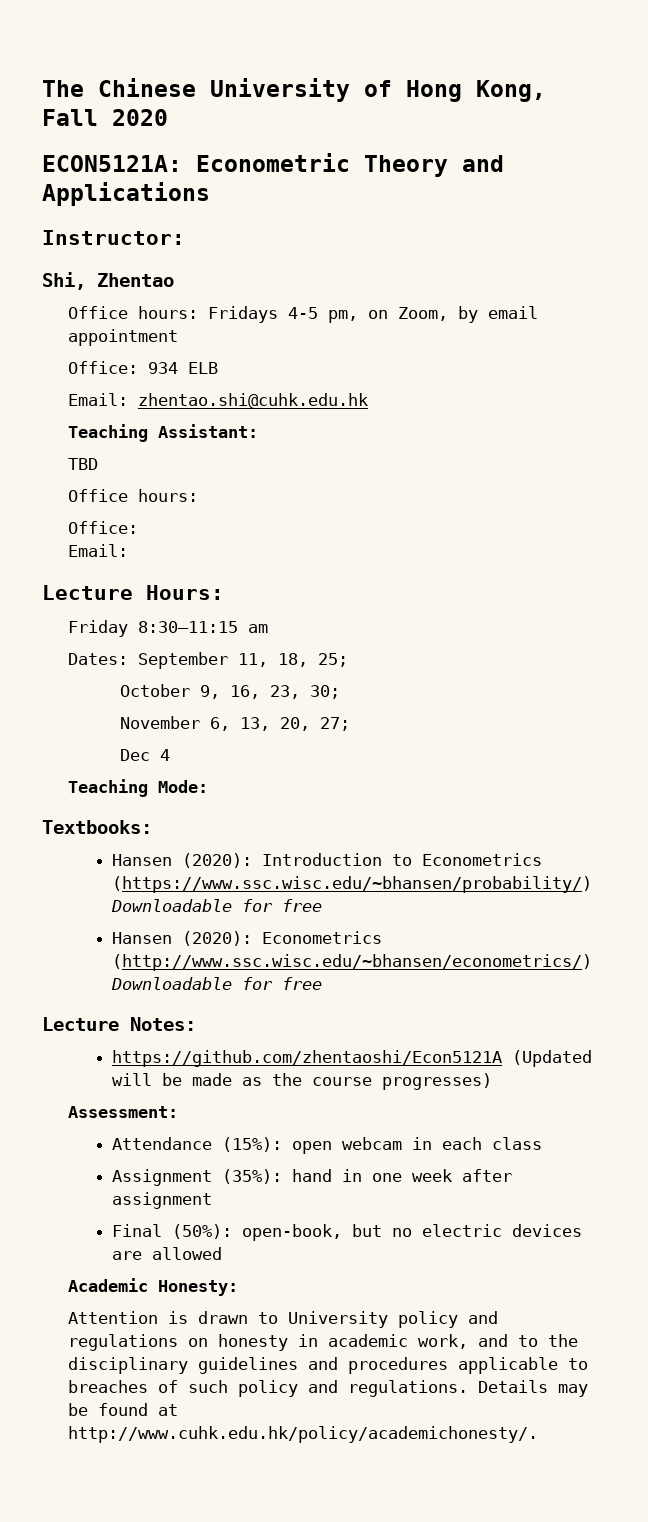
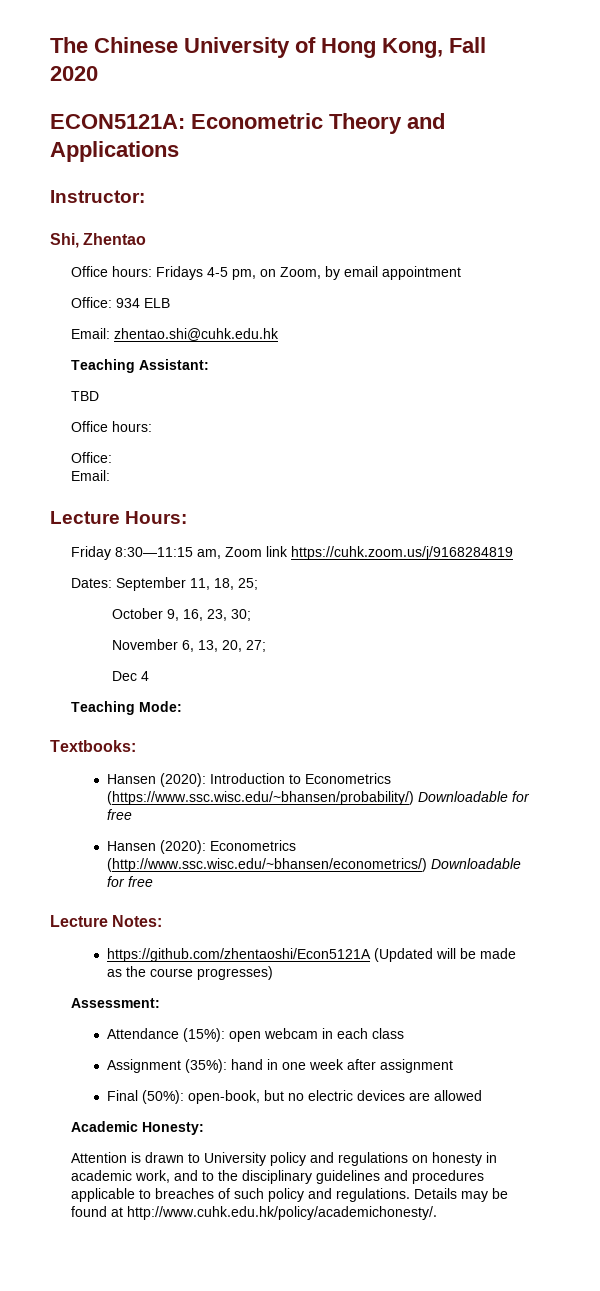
[247,624,268,633] am -> [196,546,513,560] am, Zoom link https://cuhk.zoom.us/j/9168284819

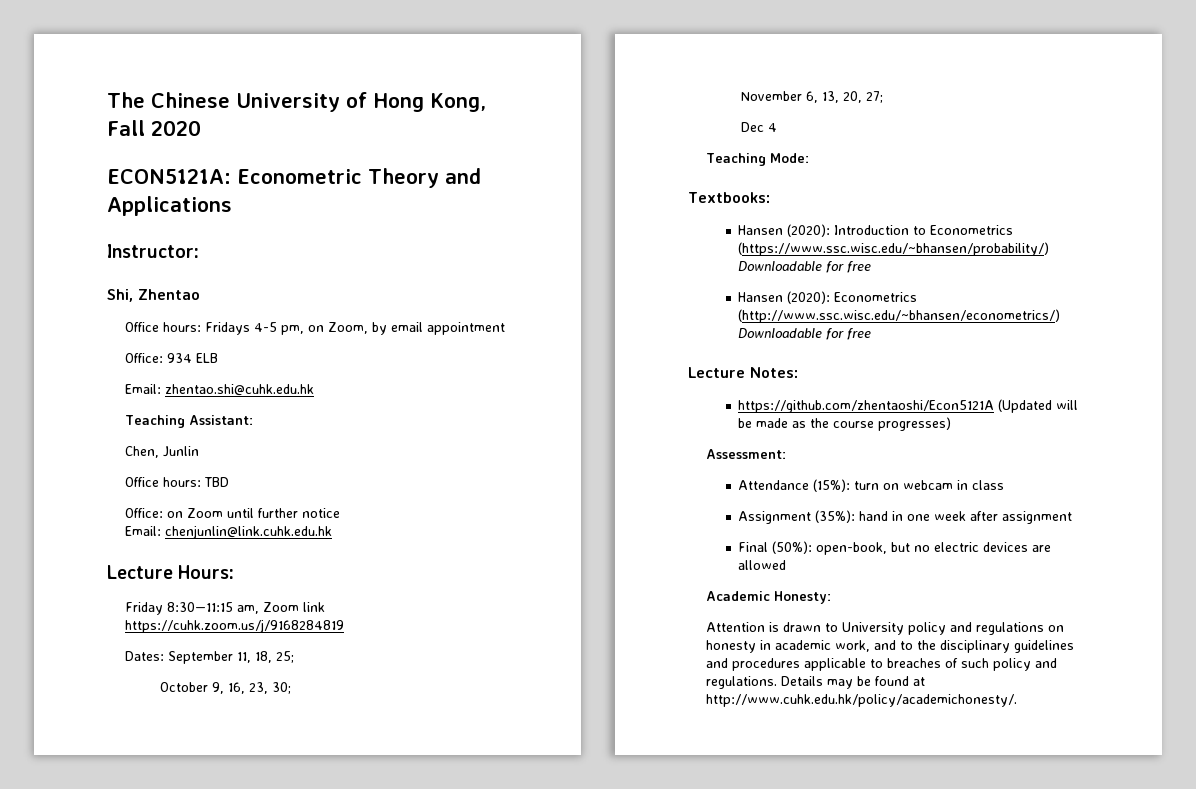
[70,391,99,401] [70,421,152,432] [70,452,112,463] [70,470,110,481] TBD // Office hours: // Office: // Email: -> [124,446,199,458] [124,477,229,487] [124,508,340,518] [124,525,332,539] Chen, Junlin // Office hours: TBD // Office: on Zoom until further notice // Email: chenjunlin@link.cuhk.edu.hk
[228,1031,261,1042] open -> [854,481,900,490] turn on
[336,1028,368,1039] each -> (969, 485) none

